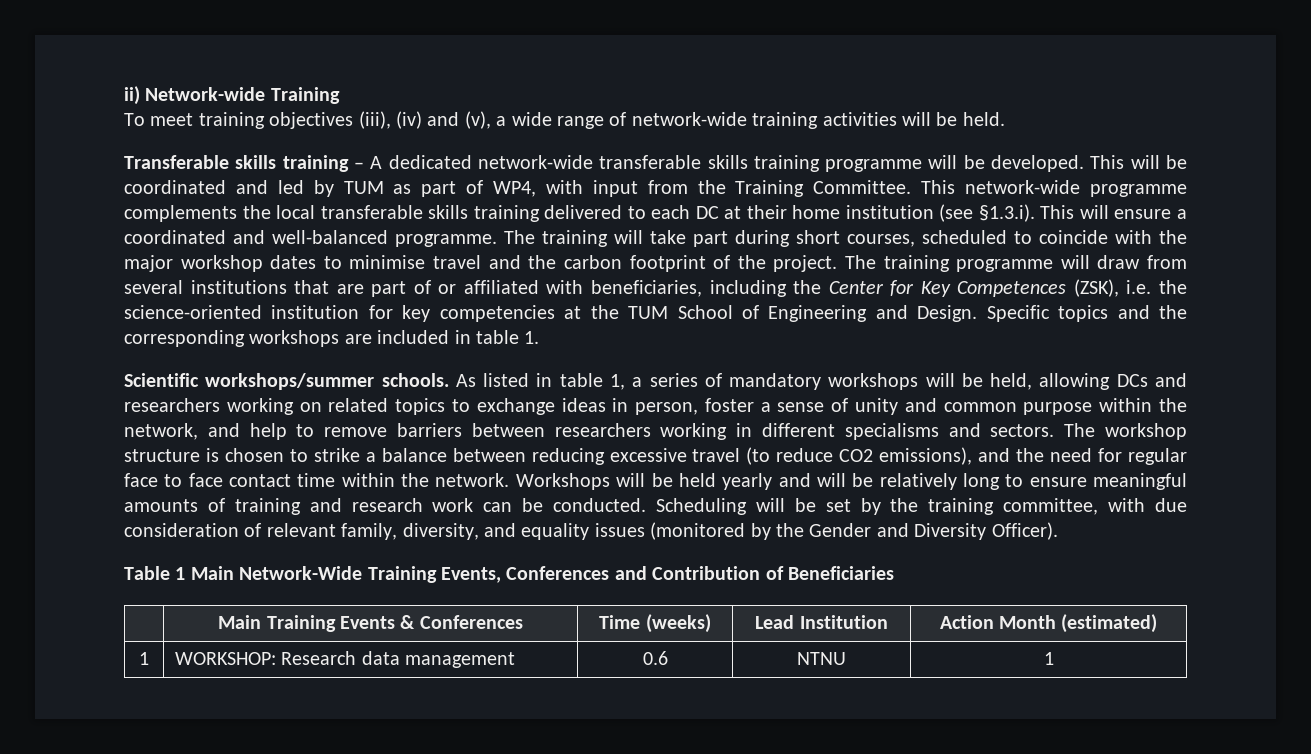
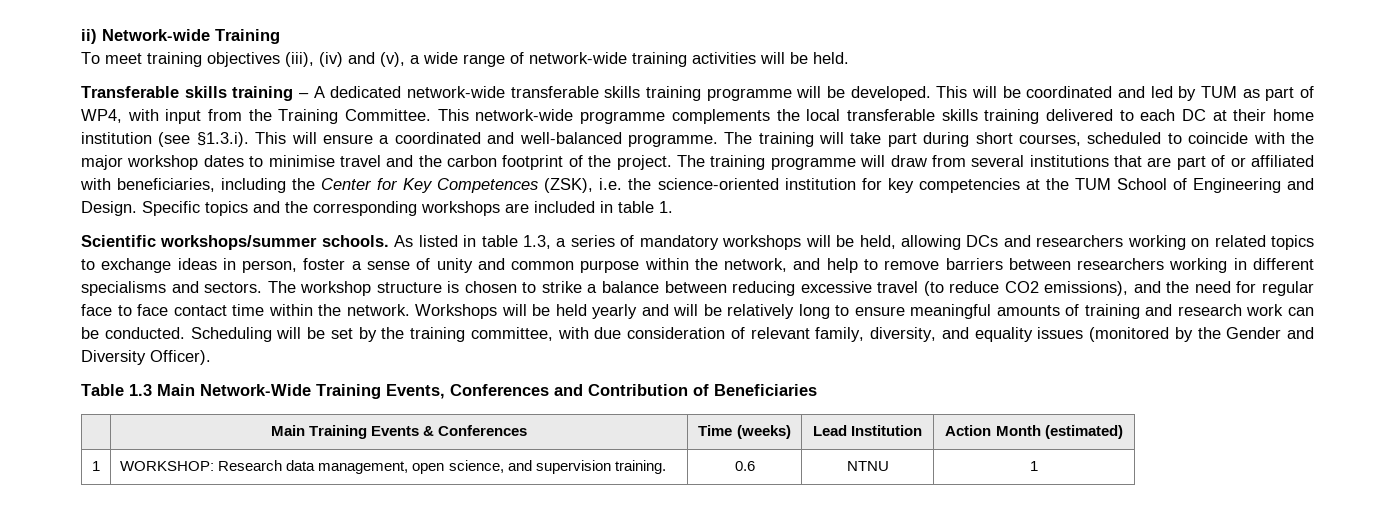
[609,374,625,390] 1, -> [523,235,552,249] 1.3,
[175,567,186,580] 1 -> [129,384,152,396] 1.3
[405,652,516,668] management -> [318,460,666,474] management, open science, and supervision training.

